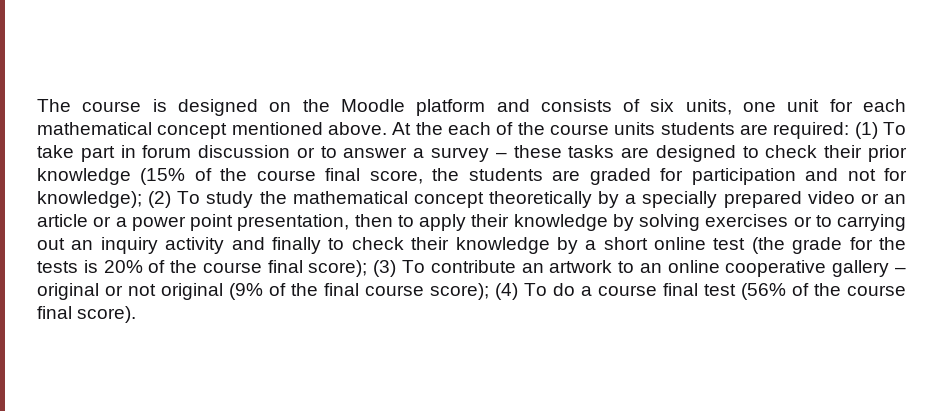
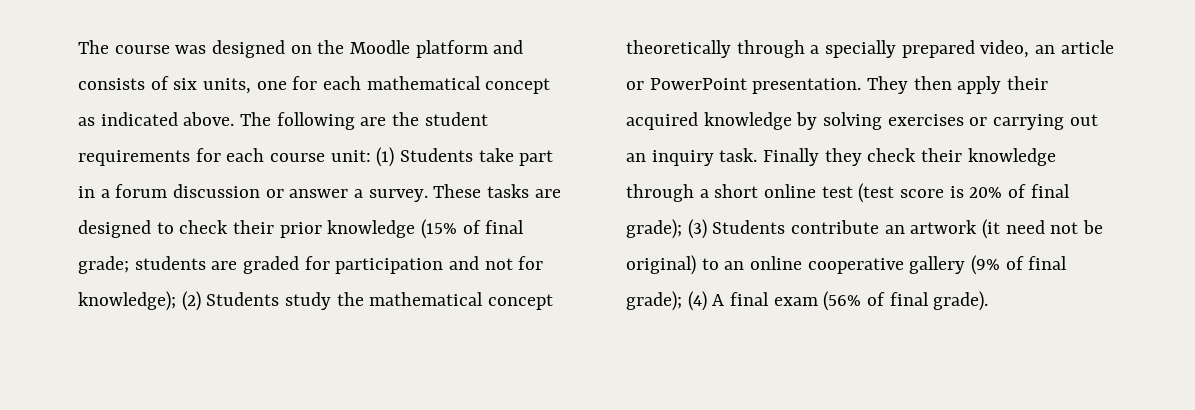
[152,99,167,112] is -> [175,45,207,54] was
[787,99,820,112] unit -> (287, 85) none
[231,122,907,139] mentioned above. At the each of the course units students are required: (1) To -> [78,112,488,130] [78,147,474,167] as indicated above. The following are the student requirements for each course unit: (1) Students
(136, 151) none -> [100,189,110,198] a
[320,146,337,158] to -> (284, 193) none
[430,145,562,162] survey – these -> [368,184,482,202] survey. These
[220,168,460,184] the course final score, the -> [485,220,525,234] [78,256,129,274] final grade;
[177,191,201,204] To -> [206,292,280,306] Students
[598,191,620,208] by -> [736,40,805,58] through
[807,191,879,204] video or -> [980,40,1030,58] video,
[115,214,414,231] a power point presentation, then to -> [649,76,952,94] PowerPoint presentation. They then
(510, 220) none -> [626,112,698,130] acquired
[815,215,832,227] to -> (988, 121) none
[165,237,345,254] activity and finally to -> [719,148,862,166] task. Finally they
[556,237,578,254] by -> [626,184,694,202] through
[751,237,907,254] [37,260,613,277] (the grade for the tests is 20% of the course final score); (3) To contribute an artwork -> [858,183,1070,203] [626,219,1104,239] [626,255,696,275] (test score is 20% of final grade); (3) Students contribute an artwork (it need not be original)
[895,267,907,273] [37,283,906,300] [37,306,137,323] – original or not original (9% of the final course score); (4) To do a course final test (56% of the course final score). -> [971,255,1068,275] [626,291,989,311] (9% of final grade); (4) A final exam (56% of final grade).

